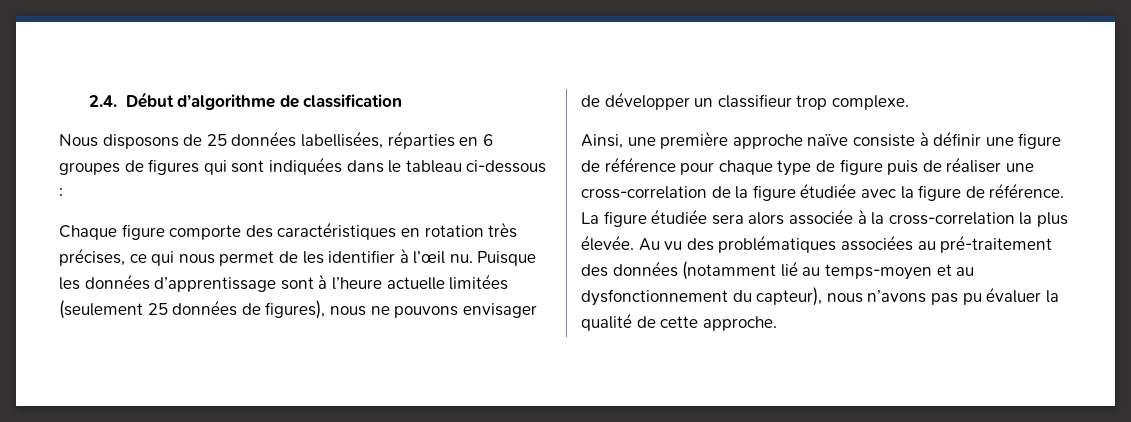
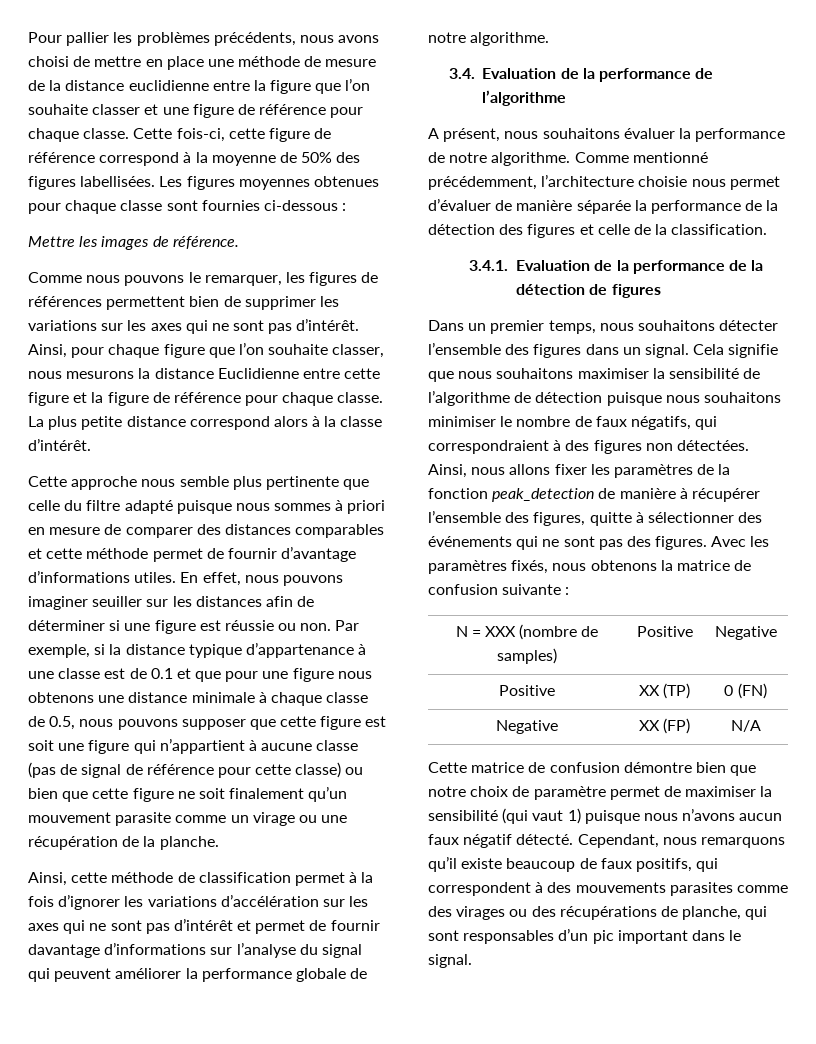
[89,92,403,110] [59,131,493,149] [59,157,547,175] [59,188,63,198] [59,222,518,240] [59,248,537,266] [59,274,509,292] [59,300,537,319] [581,92,909,110] [581,131,982,149] 2.4. Début d’algorithme de classification // Nous disposons de 25 données labellisées, réparties en 6 groupes de figures qui sont indiquées dans le tableau ci-dessous : // Chaque figure comporte des caractéristiques en rotation très précises, ce qui nous permet de les identifier à l’œil nu. Puisque les données d’apprentissage sont à l’heure actuelle limitées (seulement 25 données de figures), nous ne pouvons envisager de développer un classifieur trop complexe. // Ainsi, une première approche naïve consiste à définir -> [28,32,380,46] [28,56,377,70] [28,78,371,94] [28,104,159,115] Pour pallier les problèmes précédents, nous avons choisi de mettre en place une méthode de mesure de la distance euclidienne entre la figure que l’on souhaite classer et
[777,157,1034,176] [581,183,1065,201] [581,209,1068,227] [581,235,1053,253] [581,261,975,280] [581,287,1059,306] [581,313,777,331] type de figure puis de réaliser une cross-correlation de la figure étudiée avec la figure de référence. La figure étudiée sera alors associée à la cross-correlation la plus élevée. Au vu des problématiques associées au pré-traitement des données (notamment lié au temps-moyen et au dysfonctionnement du capteur), nous n’avons pas pu évaluer la qualité de cette approche. -> [83,128,332,142] [28,152,361,166] [28,176,379,190] [28,200,347,214] [28,236,239,250] [28,272,379,286] [28,296,339,310] [28,318,360,334] [28,342,385,358] [28,368,381,379] [28,392,384,406] [28,416,383,430] [28,438,91,451] [28,476,370,490] [28,500,386,514] [28,524,385,538] [28,546,357,562] [28,570,343,586] [28,596,315,610] [28,620,360,634] [28,642,367,658] [28,668,372,682] [28,692,369,706] [28,716,387,730] [28,738,359,754] [28,762,364,778] [28,786,348,802] [28,812,348,826] [28,836,219,850] [28,872,374,886] [28,894,369,910] [28,918,380,934] [28,942,362,958] [28,968,368,982] [428,32,550,46] [448,68,714,82] [482,90,567,106] [428,128,786,142] [428,152,708,166] [428,174,780,190] [428,198,779,214] [428,224,768,238] [469,260,764,274] [516,284,661,298] [428,320,779,334] [428,342,779,358] [428,368,761,382] [428,390,781,406] [428,416,718,430] [428,440,749,454] [428,464,731,478] [428,488,760,502] [428,510,763,526] [428,536,770,550] [428,560,752,574] [428,584,570,595] [455,624,599,640] [497,648,557,664] [636,626,693,637] [714,626,777,640] [499,685,555,696] [638,683,691,699] [724,683,767,699] [496,720,558,734] [638,718,691,734] [730,720,761,732] [428,762,757,776] [428,786,773,800] [428,808,783,824] [428,834,785,848] [428,856,719,872] [428,882,788,896] [428,906,768,920] [428,928,742,944] [428,954,472,968] classe. Cette fois-ci, cette figure de référence correspond à la moyenne de 50% des figures labellisées. Les figures moyennes obtenues pour chaque classe sont fournies ci-dessous : // Mettre les images de référence. // Comme nous pouvons le remarquer, les figures de références permettent bien de supprimer les variations sur les axes qui ne sont pas d’intérêt. Ainsi, pour chaque figure que l’on souhaite classer, nous mesurons la distance Euclidienne entre cette figure et la figure de référence pour chaque classe. La plus petite distance correspond alors à la classe d’intérêt. // Cette approche nous semble plus pertinente que celle du filtre adapté puisque nous sommes à priori en mesure de comparer des distances comparables et cette méthode permet de fournir d’avantage d’informations utiles. En effet, nous pouvons imaginer seuiller sur les distances afin de déterminer si une figure est réussie ou non. Par exemple, si la distance typique d’appartenance à une classe est de 0.1 et que pour une figure nous obtenons une distance minimale à chaque classe de 0.5, nous pouvons supposer que cette figure est soit une figure qui n’appartient à aucune classe (pas de signal de référence pour cette classe) ou bien que cette figure ne soit finalement qu’un mouvement parasite comme un virage ou une récupération de la planche. // Ainsi, cette méthode de classification permet à la fois d’ignorer les variations d’accélération sur les axes qui ne sont pas d’intérêt et permet de fournir davantage d’informations sur l’analyse du signal qui peuvent améliorer la performance globale de notre algorithme. // 3.4. Evaluation de la performance de l’algorithme // A présent, nous souhaitons évaluer la performance de notre algorithme. Comme mentionné précédemment, l’architecture choisie nous permet d’évaluer de manière séparée la performance de la détection des figures et celle de la classification. // 3.4.1. Evaluation de la performance de la détection de figures // Dans un premier temps, nous souhaitons détecter l’ensemble des figures dans un signal. Cela signifie que nous souhaitons maximiser la sensibilité de l’algorithme de détection puisque nous souhaitons minimiser le nombre de faux négatifs, qui correspondraient à des figures non détectées. Ainsi, nous allons fixer les paramètres de la fonction peak_detection de manière à récupérer l’ensemble des figures, quitte à sélectionner des événements qui ne sont pas des figures. Avec les paramètres fixés, nous obtenons la matrice de confusion suivante : // N = XXX (nombre de samples) | Positive | Negative // Positive | XX (TP) | 0 (FN) // Negative | XX (FP) | N/A // Cette matrice de confusion démontre bien que notre choix de paramètre permet de maximiser la sensibilité (qui vaut 1) puisque nous n’avons aucun faux négatif détecté. Cependant, nous remarquons qu’il existe beaucoup de faux positifs, qui correspondent à des mouvements parasites comme des virages ou des récupérations de planche, qui sont responsables d’un pic important dans le signal.

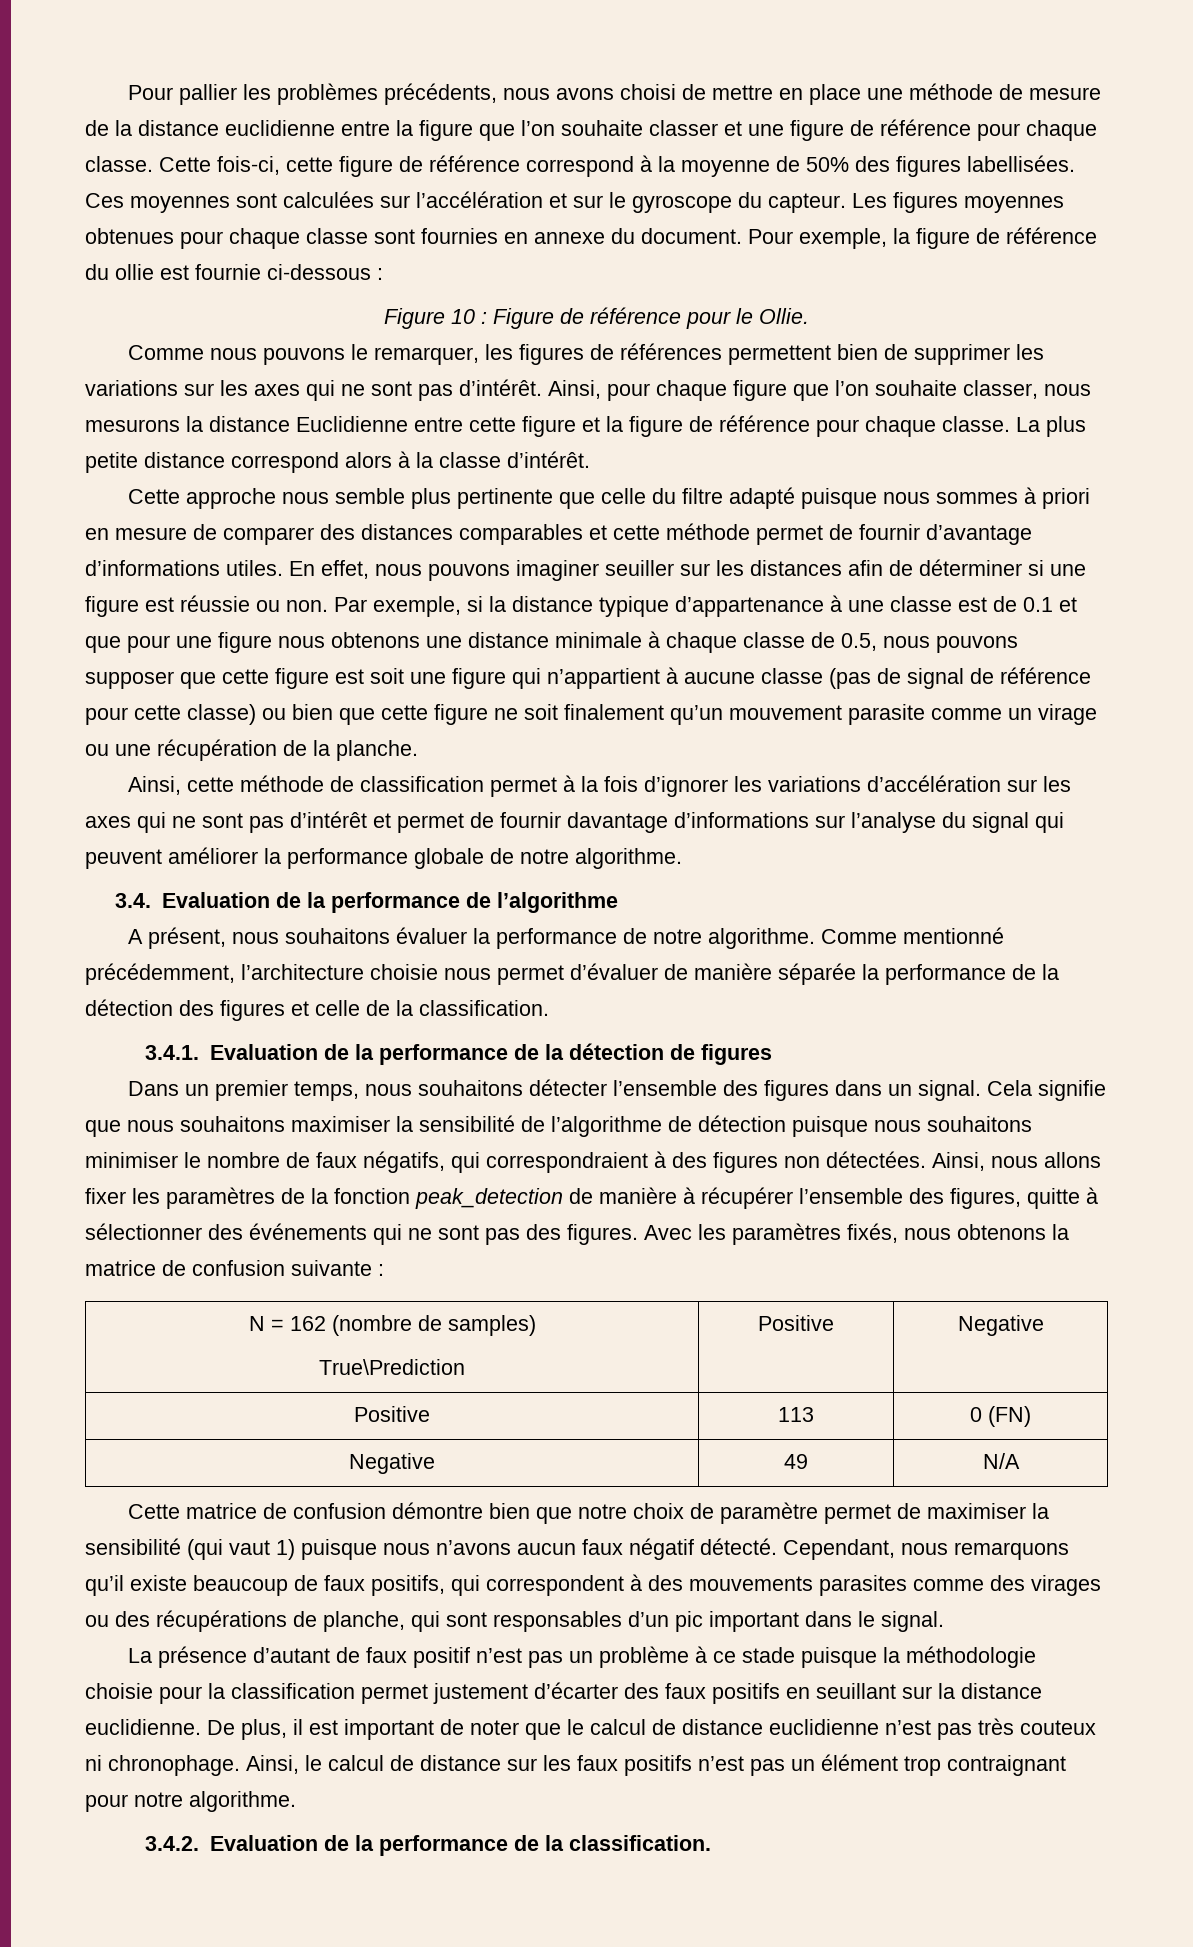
(156, 181) none -> [85,191,846,213] Ces moyennes sont calculées sur l’accélération et sur le gyroscope du capteur.
[263,200,347,211] [28,236,239,250] ci-dessous : // Mettre les images de référence. -> [504,227,1097,249] [85,264,383,280] [384,307,809,329] en annexe du document. Pour exemple, la figure de référence du ollie est fournie ci-dessous : // Figure 10 : Figure de référence pour le Ollie.
[485,626,516,637] XXX -> [289,1316,326,1331] 162
(557, 656) none -> [319,1359,465,1375] // True\Prediction
[638,683,691,699] XX (TP) -> [778,1407,814,1422] 113
[638,718,691,734] XX (FP) -> [784,1454,808,1469] 49
(472, 961) none -> [127,1646,1036,1668] [85,1682,1042,1704] [85,1718,1096,1740] [85,1754,1066,1776] [85,1791,296,1812] [145,1835,712,1856] // La présence d’autant de faux positif n’est pas un problème à ce stade puisque la méthodologie choisie pour la classification permet justement d’écarter des faux positifs en seuillant sur la distance euclidienne. De plus, il est important de noter que le calcul de distance euclidienne n’est pas très couteux ni chronophage. Ainsi, le calcul de distance sur les faux positifs n’est pas un élément trop contraignant pour notre algorithme. // 3.4.2. Evaluation de la performance de la classification.

